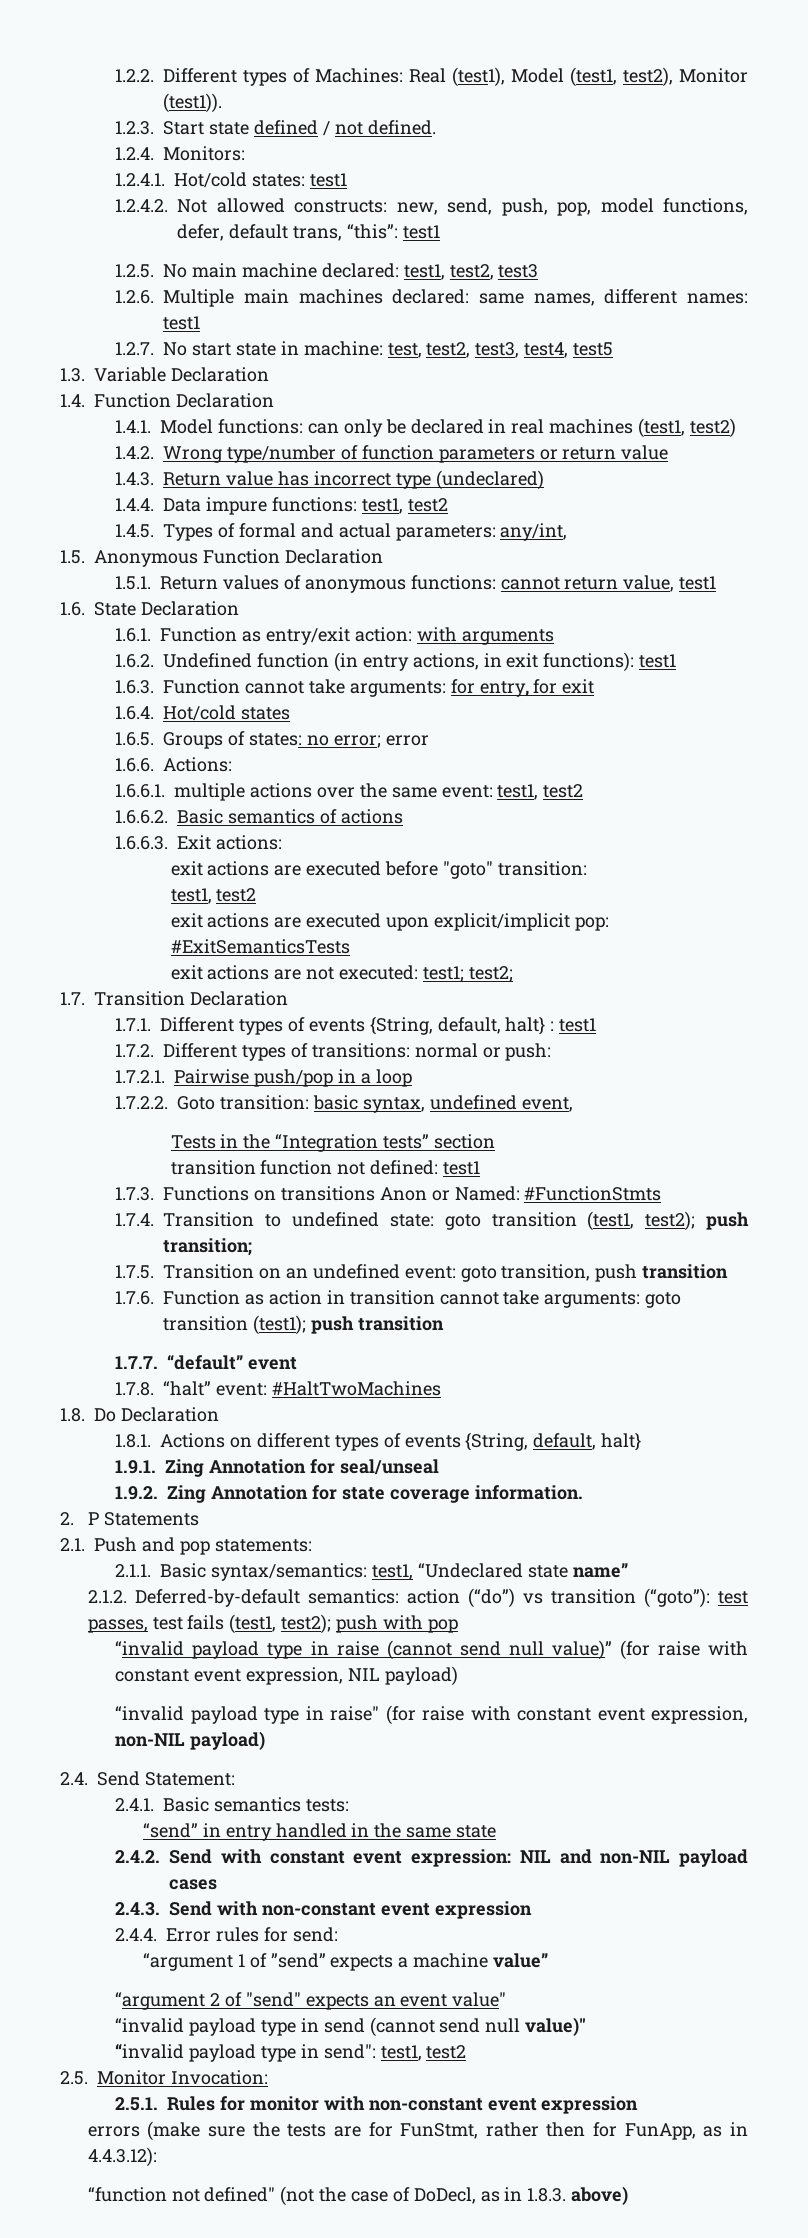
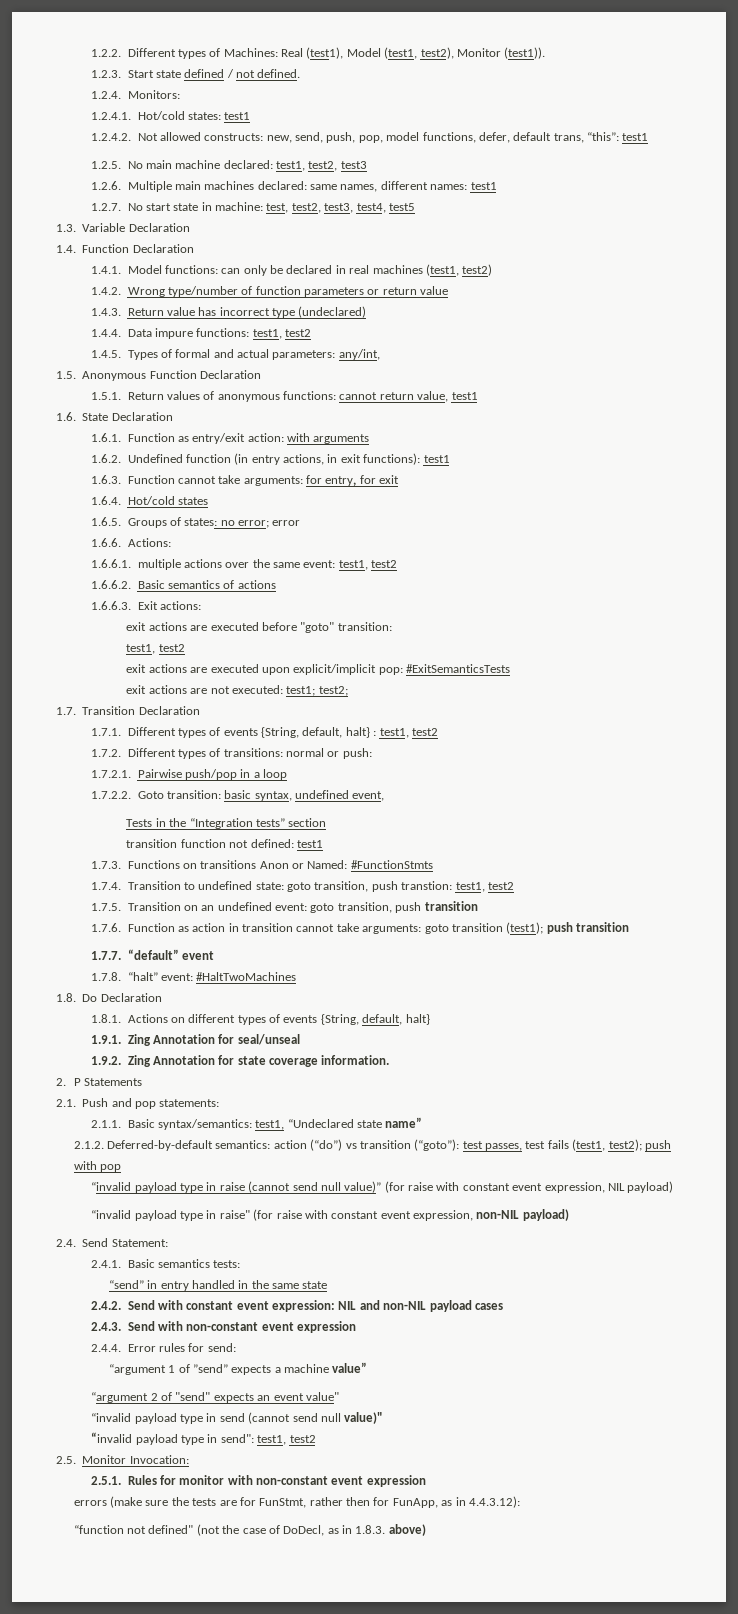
[559,1018,597,1032] test1 -> [379,728,438,738] test1, test2
[491,1211,750,1231] [163,1238,253,1256] transition (test1, test2); push transition; -> [314,881,514,892] transition, push transtion: test1, test2

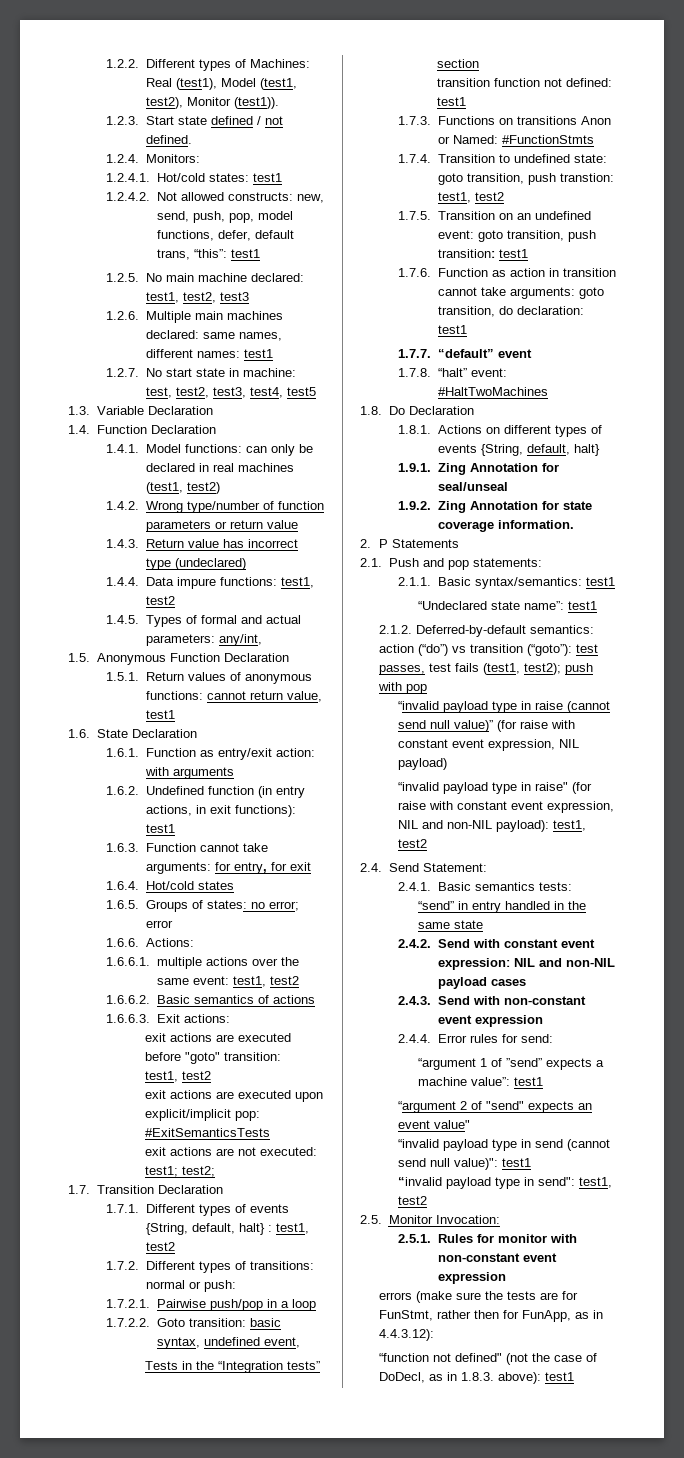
[424,901,478,911] transition -> [437,249,528,258] transition: test1
[451,922,629,934] transition (test1); push transition -> [437,306,584,317] [437,325,467,334] transition, do declaration: test1
[255,1120,285,1130] test1, -> [585,577,615,586] test1 //
[385,1117,423,1128] name” -> [523,601,597,610] name”: test1
[476,1209,569,1221] non-NIL payload) -> [398,820,587,832] [398,839,428,848] NIL and non-NIL payload): test1, test2
[332,1362,368,1373] value” -> [470,1077,543,1086] value”: test1
[344,1412,384,1424] value)" -> [454,1158,532,1170] value)": test1
[388,1524,426,1536] above) -> [498,1372,575,1384] above): test1

